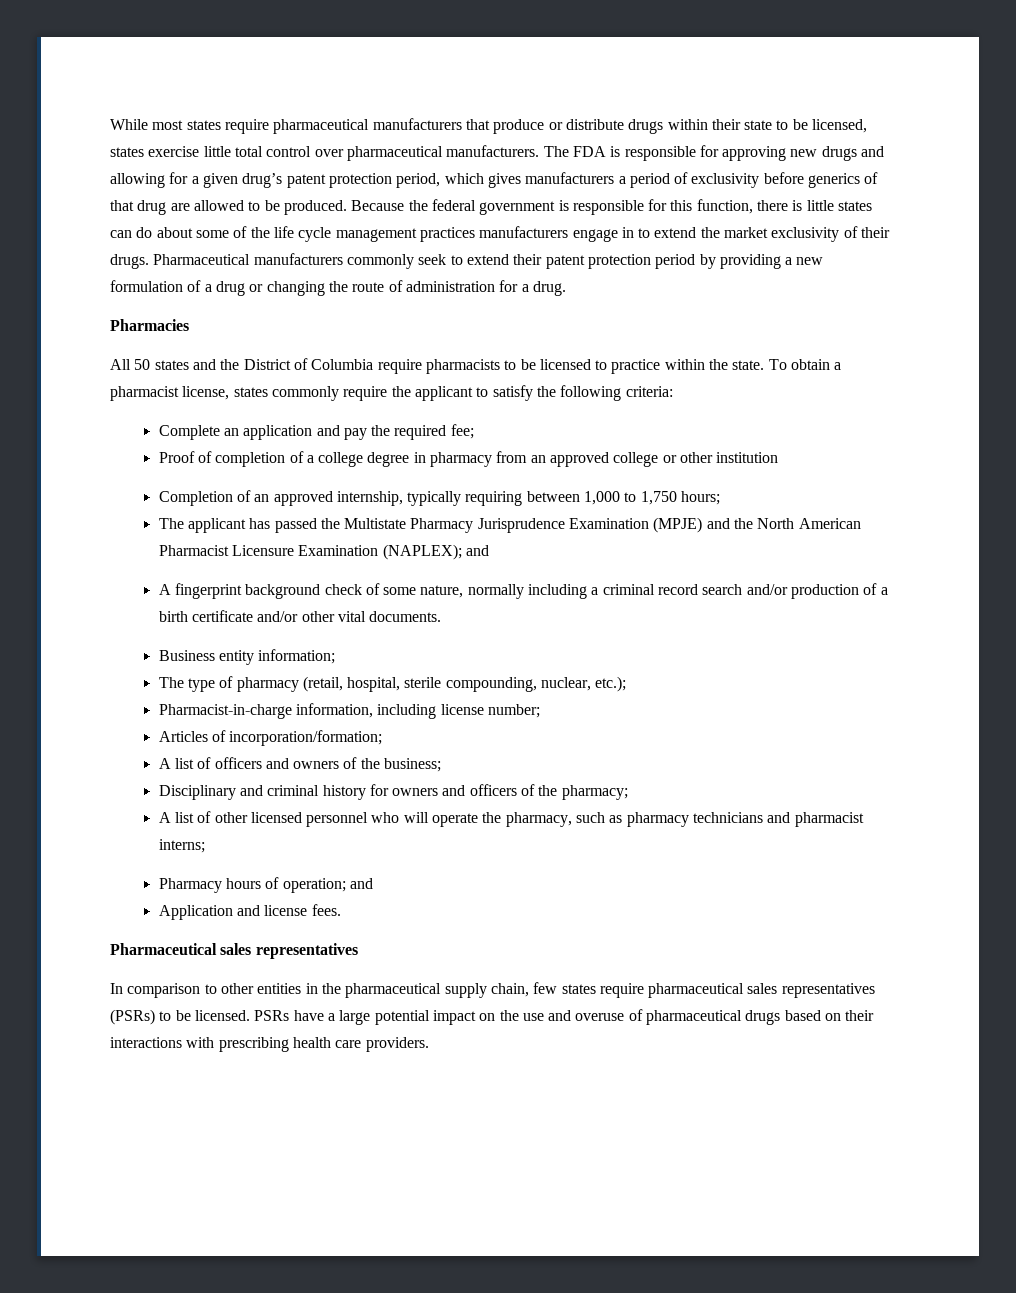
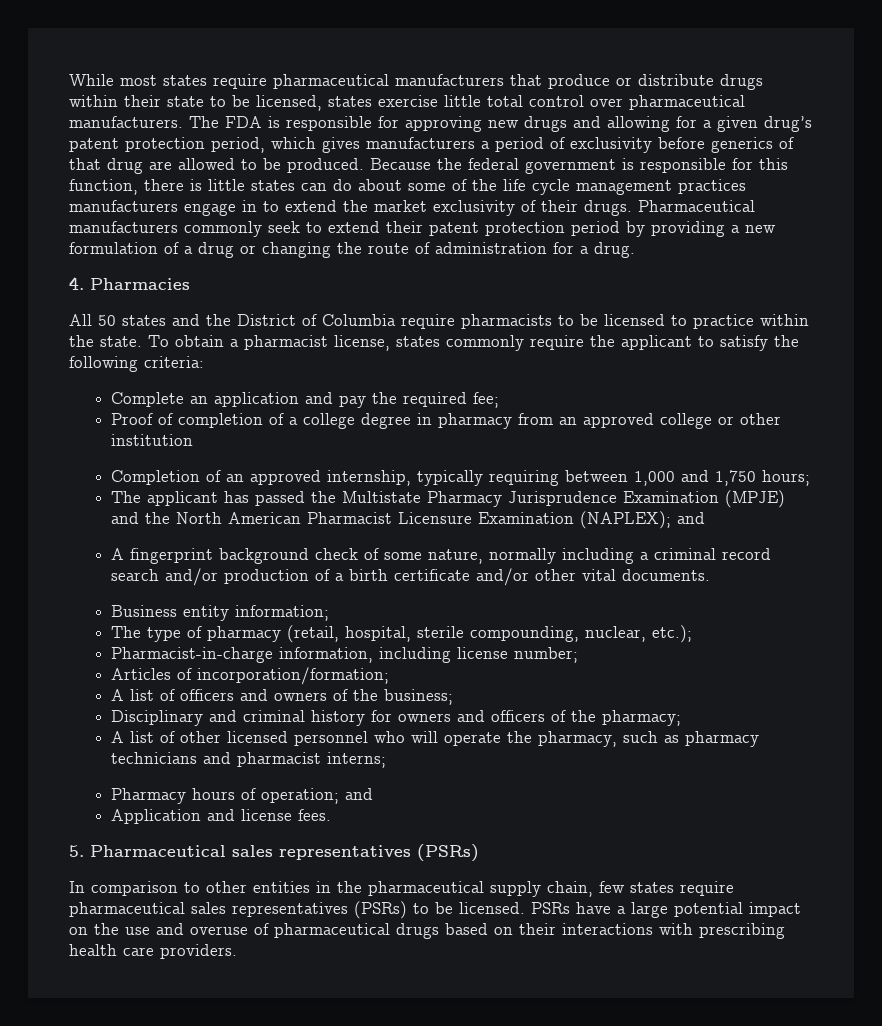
(566, 288) none -> [69,277,84,290] 4.
[624,492,637,502] to -> [680,470,709,482] and
(341, 910) none -> [69,845,84,857] 5.
(358, 951) none -> [417,844,479,862] (PSRs)

